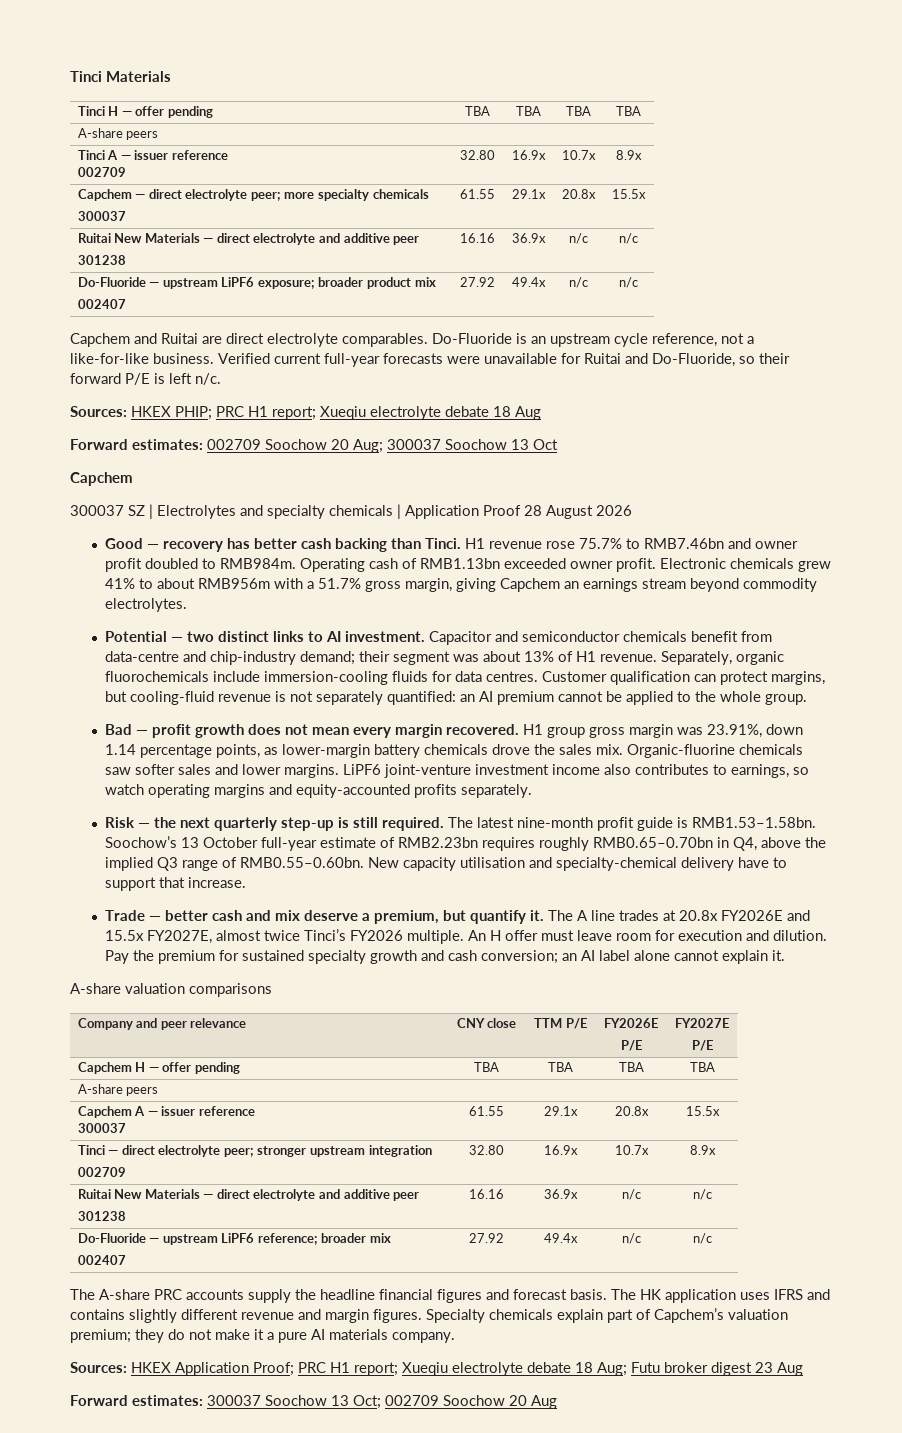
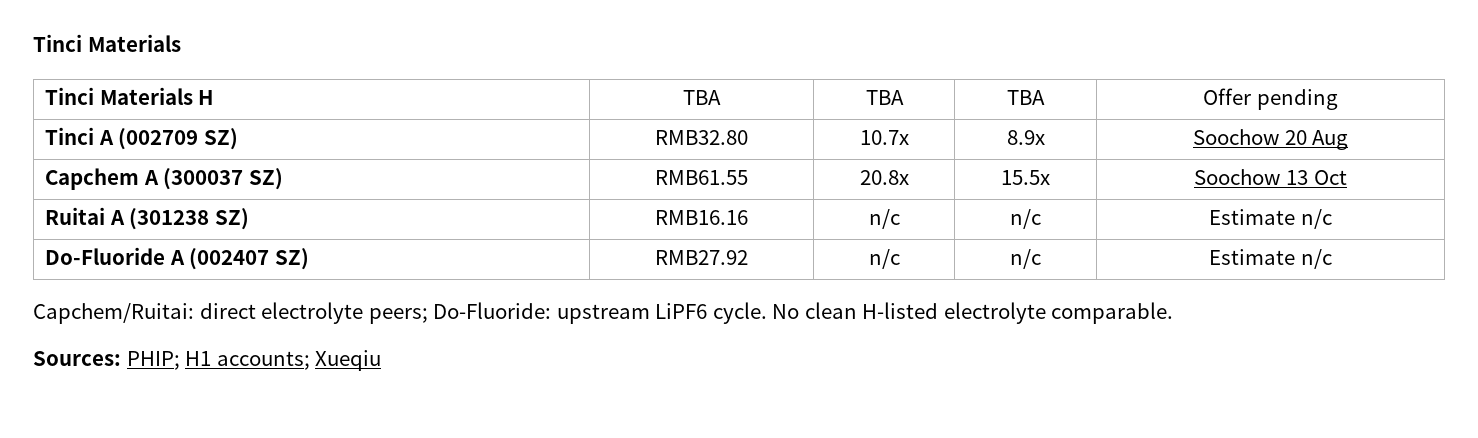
[108,106,213,118] [465,106,490,116] [516,106,541,116] [566,106,591,116] [616,106,641,116] [77,128,159,140] H — offer pending | TBA | TBA | TBA | TBA // A-share peers -> [99,87,215,105] [683,90,721,105] [865,90,904,105] [1007,90,1045,105] [1203,88,1338,110] Materials H | TBA | TBA | TBA | Offer pending
[120,150,228,160] [77,167,126,177] [460,150,495,160] [512,150,546,160] [562,150,596,160] [616,150,642,160] [77,189,429,201] [77,211,126,221] [460,189,495,199] [512,189,546,199] [562,189,596,199] [612,189,646,199] [77,233,420,245] [77,255,126,265] [460,233,495,243] [512,233,546,243] [569,233,588,244] [619,233,638,244] [77,277,436,289] [77,299,126,309] [460,277,495,287] [512,277,546,287] [569,277,588,288] [619,277,638,288] [70,333,754,347] [70,353,790,367] [70,373,221,385] [70,406,541,420] [70,439,558,453] [70,472,133,486] [70,504,632,519] [105,538,799,552] [105,558,832,572] [105,578,818,592] [105,598,188,612] [105,631,773,645] [105,651,785,665] [105,671,826,685] [105,691,808,705] [105,724,804,738] [105,744,804,758] [105,764,810,778] [105,784,533,798] [105,817,817,831] [105,836,827,851] [105,857,788,871] [105,877,247,891] [105,910,811,924] [105,929,828,944] [105,950,786,964] [70,983,272,997] [77,1018,247,1030] [456,1018,517,1028] [534,1018,587,1029] [604,1018,658,1028] [620,1040,642,1051] [675,1018,729,1028] [691,1040,713,1051] [77,1062,240,1074] [474,1062,499,1072] [548,1062,573,1072] [618,1062,644,1072] [689,1062,715,1072] [77,1084,159,1096] [77,1106,255,1118] [77,1123,126,1133] [469,1106,504,1116] [544,1106,578,1116] [614,1106,649,1116] [685,1106,720,1116] [77,1145,432,1157] [77,1167,126,1177] [469,1145,504,1155] [544,1145,578,1155] [614,1145,649,1155] [689,1145,716,1155] [77,1189,420,1201] [77,1211,126,1221] [469,1189,504,1199] [544,1189,578,1199] [621,1189,641,1200] [692,1189,712,1200] [77,1233,391,1245] [77,1255,126,1265] [469,1233,504,1243] [544,1233,578,1243] [621,1233,641,1244] [692,1233,712,1244] [70,1289,830,1303] [70,1308,788,1323] [70,1329,455,1343] [70,1362,803,1376] [70,1395,557,1409] — issuer reference // 002709 | 32.80 | 16.9x | 10.7x | 8.9x // Capchem — direct electrolyte peer; more specialty chemicals // 300037 | 61.55 | 29.1x | 20.8x | 15.5x // Ruitai New Materials — direct electrolyte and additive peer // 301238 | 16.16 | 36.9x | n/c | n/c // Do-Fluoride — upstream LiPF6 exposure; broader product mix // 002407 | 27.92 | 49.4x | n/c | n/c // Capchem and Ruitai are direct electrolyte comparables. Do-Fluoride is an upstream cycle reference, not a like-for-like business. Verified current full-year forecasts were unavailable for Ruitai and Do-Fluoride, so their forward P/E is left n/c. // Sources: HKEX PHIP; PRC H1 report; Xueqiu electrolyte debate 18 Aug // Forward estimates: 002709 Soochow 20 Aug; 300037 Soochow 13 Oct // Capchem // 300037 SZ | Electrolytes and specialty chemicals | Application Proof 28 August 2026 // Good — recovery has better cash backing than Tinci. H1 revenue rose 75.7% to RMB7.46bn and owner profit doubled to RMB984m. Operating cash of RMB1.13bn exceeded owner profit. Electronic chemicals grew 41% to about RMB956m with a 51.7% gross margin, giving Capchem an earnings stream beyond commodity electrolytes. // Potential — two distinct links to AI investment. Capacitor and semiconductor chemicals benefit from data-centre and chip-industry demand; their segment was about 13% of H1 revenue. Separately, organic fluorochemicals include immersion-cooling fluids for data centres. Customer qualification can protect margins, but cooling-fluid revenue is not separately quantified: an AI premium cannot be applied to the whole group. // Bad — profit growth does not mean every margin recovered. H1 group gross margin was 23.91%, down 1.14 percentage points, as lower-margin battery chemicals drove the sales mix. Organic-fluorine chemicals saw softer sales and lower margins. LiPF6 joint-venture investment income also contributes to earnings, so watch operating margins and equity-accounted profits separately. // Risk — the next quarterly step-up is still required. The latest nine-month profit guide is RMB1.53–1.58bn. Soochow’s 13 October full-year estimate of RMB2.23bn requires roughly RMB0.65–0.70bn in Q4, above the implied Q3 range of RMB0.55–0.60bn. New capacity utilisation and specialty-chemical delivery have to support that increase. // Trade — better cash and mix deserve a premium, but quantify it. The A line trades at 20.8x FY2026E and 15.5x FY2027E, almost twice Tinci’s FY2026 multiple. An H offer must leave room for execution and dilution. Pay the premium for sustained specialty growth and cash conversion; an AI label alone cannot explain it. // A-share valuation comparisons // Company and peer relevance | CNY close | TTM P/E | FY2026E // P/E | FY2027E // P/E // Capchem H — offer pending | TBA | TBA | TBA | TBA // A-share peers // Capchem A — issuer reference // 300037 | 61.55 | 29.1x | 20.8x | 15.5x // Tinci — direct electrolyte peer; stronger upstream integration // 002709 | 32.80 | 16.9x | 10.7x | 8.9x // Ruitai New Materials — direct electrolyte and additive peer // 301238 | 16.16 | 36.9x | n/c | n/c // Do-Fluoride — upstream LiPF6 reference; broader mix // 002407 | 27.92 | 49.4x | n/c | n/c // The A-share PRC accounts supply the headline financial figures and forecast basis. The HK application uses IFRS and contains slightly different revenue and margin figures. Specialty chemicals explain part of Capchem’s valuation premium; they do not make it a pure AI materials company. // Sources: HKEX Application Proof; PRC H1 report; Xueqiu electrolyte debate 18 Aug; Futu broker digest 23 Aug // Forward estimates: 300037 Soochow 13 Oct; 002709 Soochow 20 Aug -> [118,128,238,150] [655,130,748,145] [859,130,909,145] [1006,130,1045,145] [1192,129,1349,150] [45,168,283,190] [655,170,748,185] [859,170,909,185] [1001,170,1050,185] [1194,169,1347,185] [45,207,249,230] [655,210,748,225] [868,209,900,229] [1010,209,1041,229] [1209,209,1332,229] [45,247,309,270] [655,250,748,265] [868,249,900,269] [1010,249,1041,269] [1209,249,1332,269] [33,302,1174,324] [33,350,382,371] (002709 SZ) | RMB32.80 | 10.7x | 8.9x | Soochow 20 Aug // Capchem A (300037 SZ) | RMB61.55 | 20.8x | 15.5x | Soochow 13 Oct // Ruitai A (301238 SZ) | RMB16.16 | n/c | n/c | Estimate n/c // Do-Fluoride A (002407 SZ) | RMB27.92 | n/c | n/c | Estimate n/c // Capchem/Ruitai: direct electrolyte peers; Do-Fluoride: upstream LiPF6 cycle. No clean H-listed electrolyte comparable. // Sources: PHIP; H1 accounts; Xueqiu

